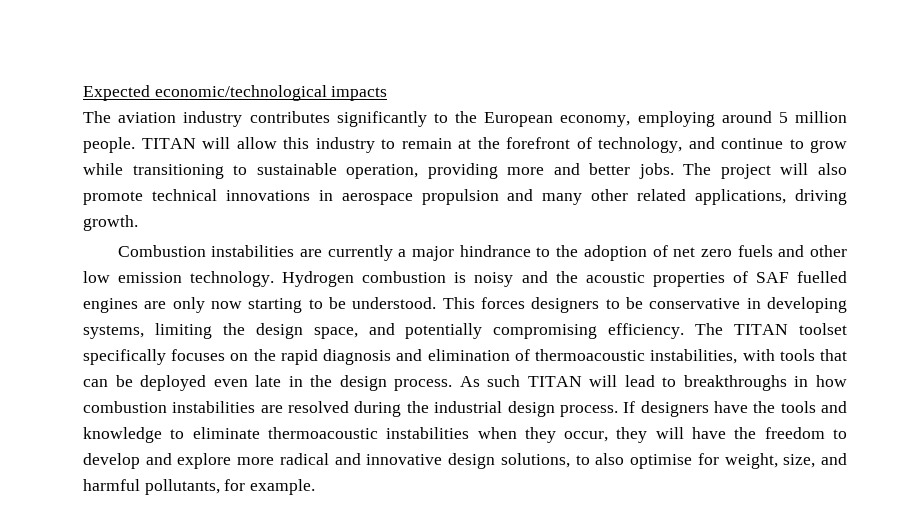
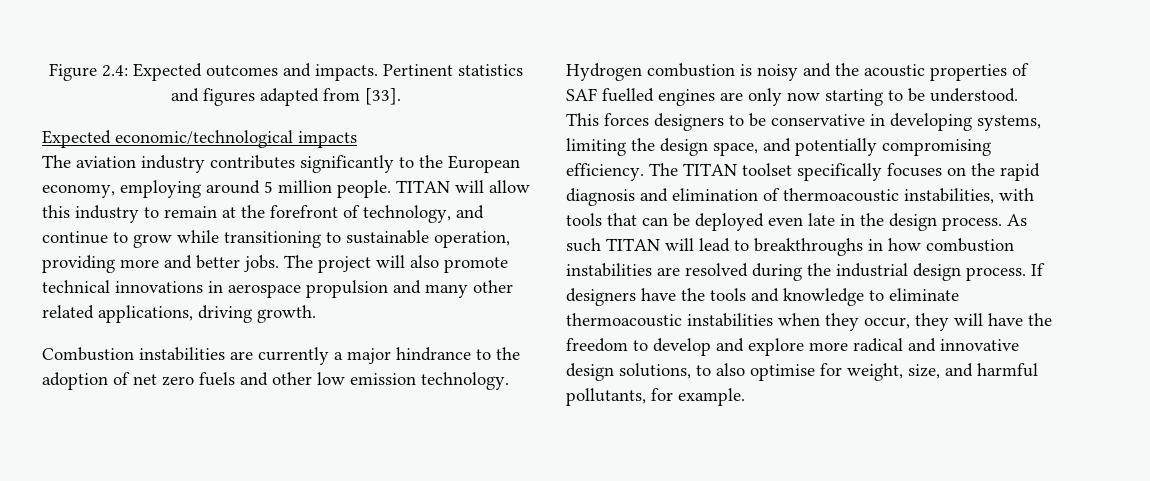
(83, 93) none -> [49,63,523,81] [171,88,401,106] Figure 2.4: Expected outcomes and impacts. Pertinent statistics and figures adapted from [33]. //

